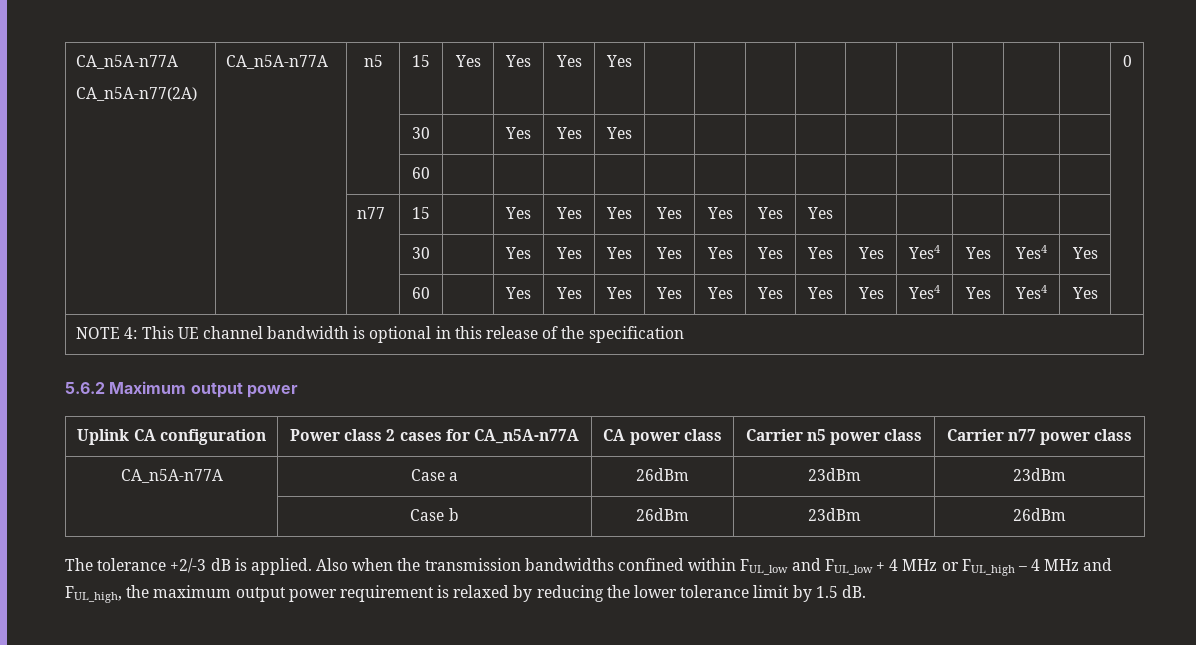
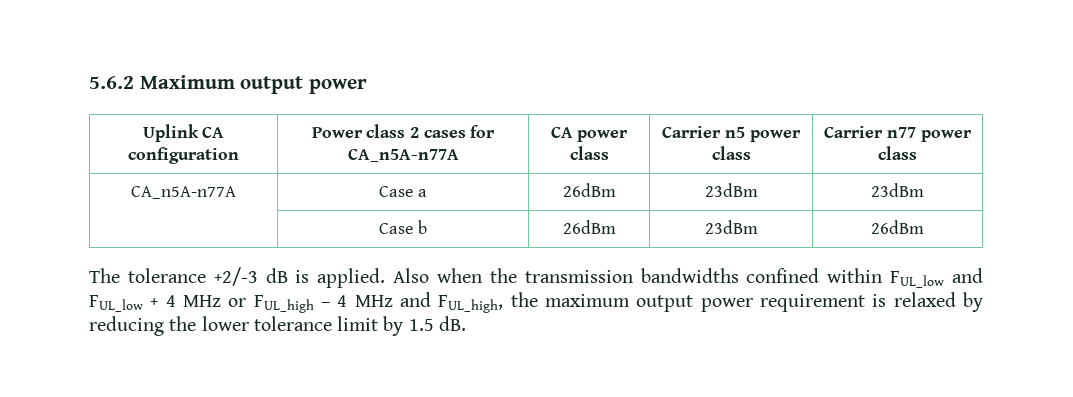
[76,55,179,69] [76,87,198,101] [226,55,329,69] [363,55,383,67] [412,55,430,67] [454,55,481,67] [505,55,531,67] [555,55,582,67] [606,55,632,67] [1122,55,1132,67] [412,127,430,139] [505,127,531,139] [555,127,582,139] [606,127,632,139] [412,167,430,179] [357,207,386,219] [412,207,430,219] [505,207,531,219] [555,207,582,219] [606,207,632,219] [656,207,682,219] [706,207,733,219] [757,207,783,219] [807,207,833,219] [412,247,430,259] [505,247,531,259] [555,247,582,259] [606,247,632,259] [656,247,682,259] [706,247,733,259] [757,247,783,259] [807,247,833,259] [857,247,884,259] [908,245,940,259] [964,247,991,259] [1015,245,1047,259] [1071,247,1098,259] [412,287,430,299] [505,287,531,299] [555,287,582,299] [606,287,632,299] [656,287,682,299] [706,287,733,299] [757,287,783,299] [807,287,833,299] [857,287,884,299] [908,285,940,299] [964,287,991,299] [1015,285,1047,299] [1071,287,1098,299] [76,326,684,343] CA_n5A-n77A // CA_n5A-n77(2A) | CA_n5A-n77A | n5 | 15 | Yes | Yes | Yes | Yes | | | | | | | | | | 0 // | | | 30 | | Yes | Yes | Yes | | | | | | | | | | // | | | 60 | | | | | | | | | | | | | | // | | n77 | 15 | | Yes | Yes | Yes | Yes | Yes | Yes | Yes | | | | | | // | | | 30 | | Yes | Yes | Yes | Yes | Yes | Yes | Yes | Yes | Yes4 | Yes | Yes4 | Yes | // | | | 60 | | Yes | Yes | Yes | Yes | Yes | Yes | Yes | Yes | Yes4 | Yes | Yes4 | Yes | // NOTE 4: This UE channel bandwidth is optional in this release of the specification // -> (89, 82) none

